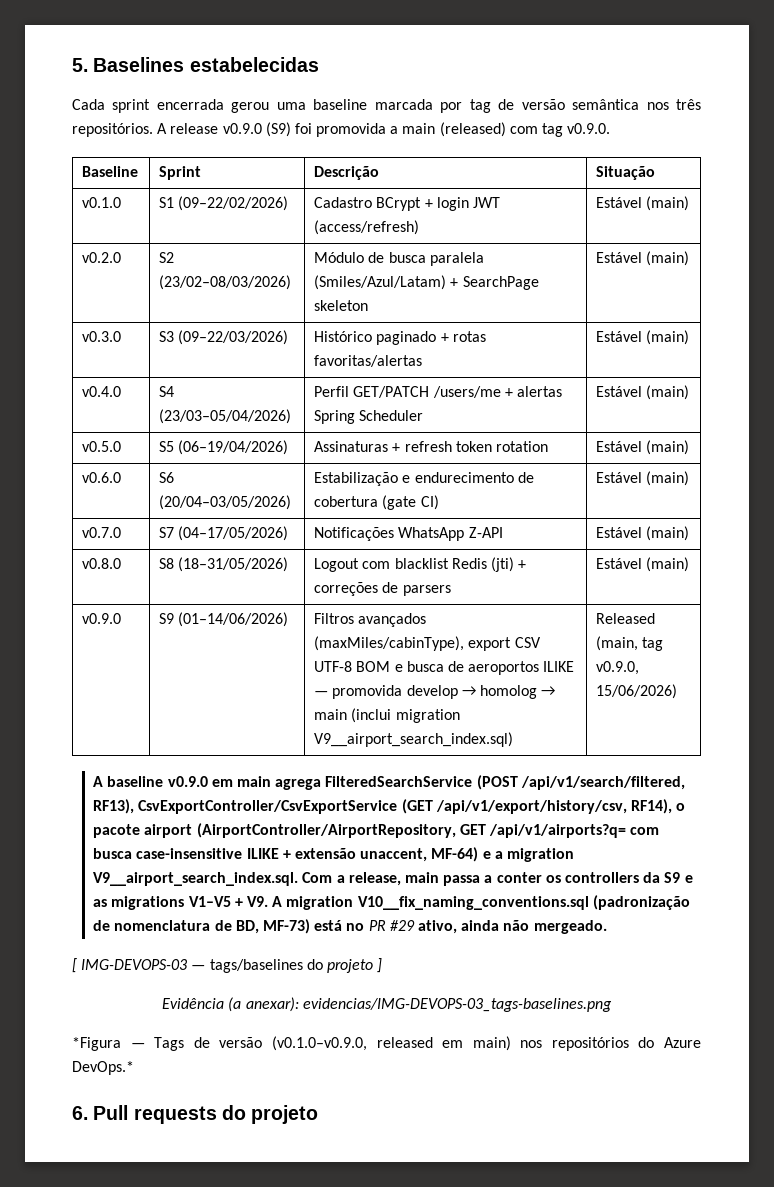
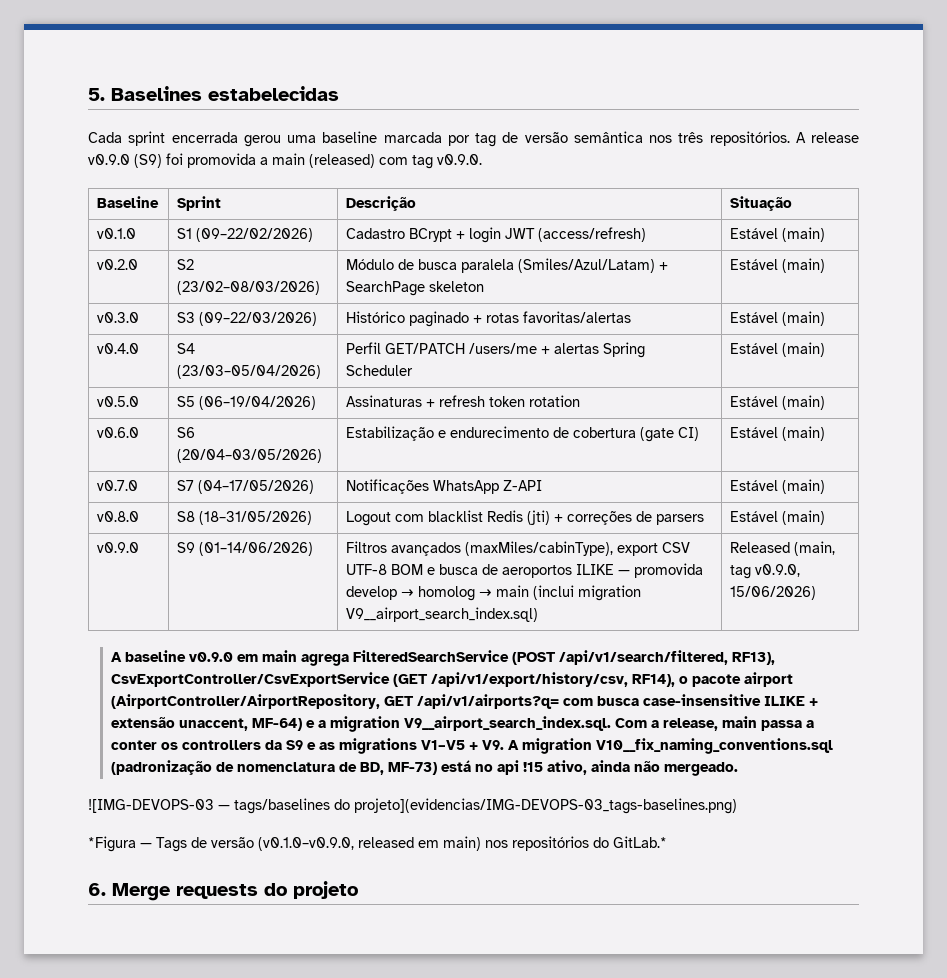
[368,920,415,931] PR #29 -> [496,760,543,775] api !15
[72,958,188,973] [ IMG-DEVOPS-03 -> [88,799,214,813] ![IMG-DEVOPS-03
[326,958,383,973] [162,997,612,1012] projeto ] // Evidência (a anexar): evidencias/IMG-DEVOPS-03_tags-baselines.png -> [354,798,737,814] projeto](evidencias/IMG-DEVOPS-03_tags-baselines.png)
[664,1037,701,1048] [72,1061,134,1075] Azure DevOps.* -> [613,836,667,848] GitLab.*
[93,1105,129,1120] Pull -> [112,883,170,901] Merge

